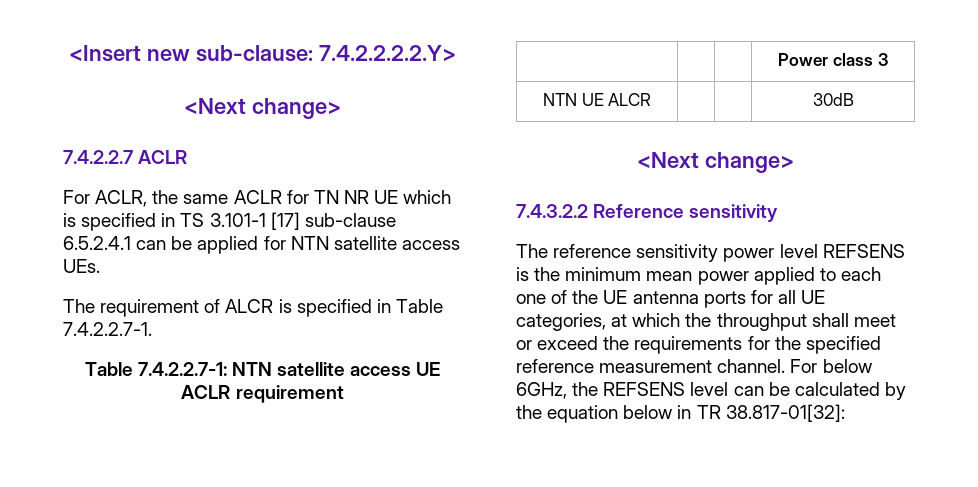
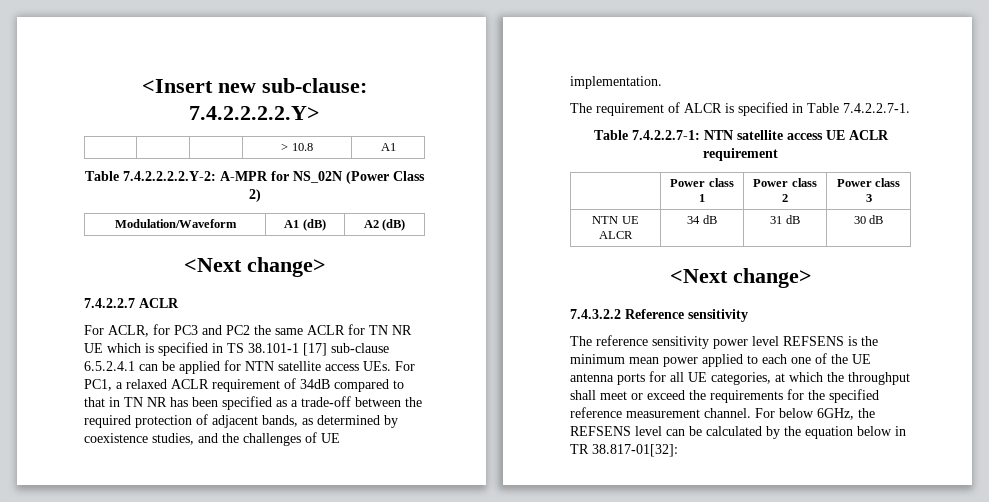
(456, 53) none -> [281,143,313,151] [380,143,396,151] [85,171,425,184] [248,189,261,202] [114,219,237,228] [284,219,326,231] [363,219,406,231] // | | | > 10.8 | A1 // Table 7.4.2.2.2.2.Y-2: A-MPR for NS_02N (Power Class 2) // Modulation/Waveform | A1 (dB) | A2 (dB)
(148, 198) none -> [153,324,250,335] for PC3 and PC2
[209,213,266,227] 3.101-1 -> [248,343,299,353] 38.101-1
(100, 266) none -> [395,361,415,371] [84,378,404,392] [84,396,422,410] [84,414,398,428] [84,432,340,446] [570,76,662,89] For PC1, a relaxed ACLR requirement of 34dB compared to that in TN NR has been specified as a trade-off between the required protection of adjacent bands, as determined by coexistence studies, and the challenges of UE implementation.
(344, 394) | -> [670,178,734,187] [699,194,705,202] [753,178,817,187] [782,194,788,202] Power class 1 | Power class 2
[812,93,854,106] | | 30dB -> [687,215,717,224] [770,215,800,224] [853,215,884,224] 34 dB | 31 dB | 30 dB

